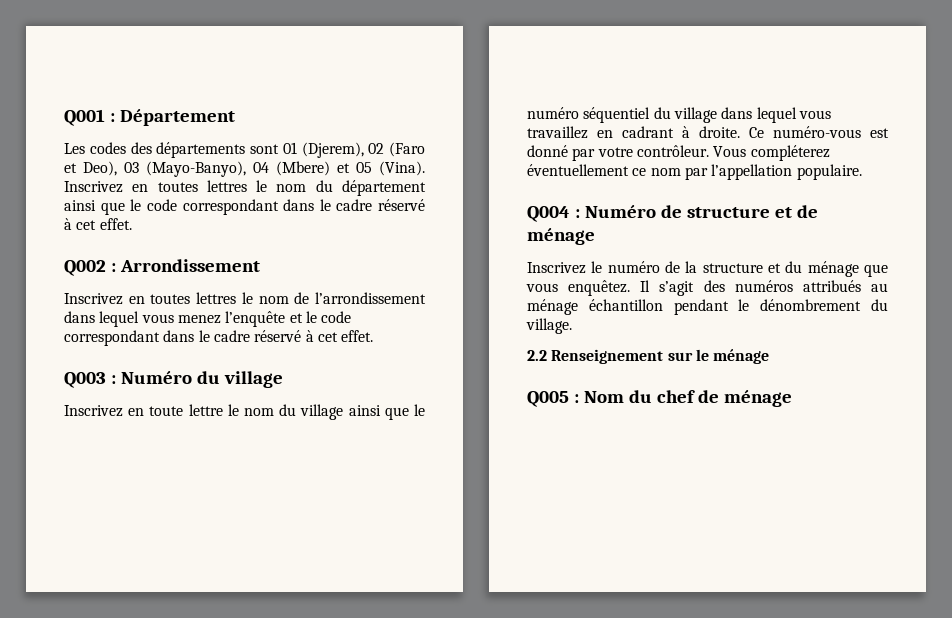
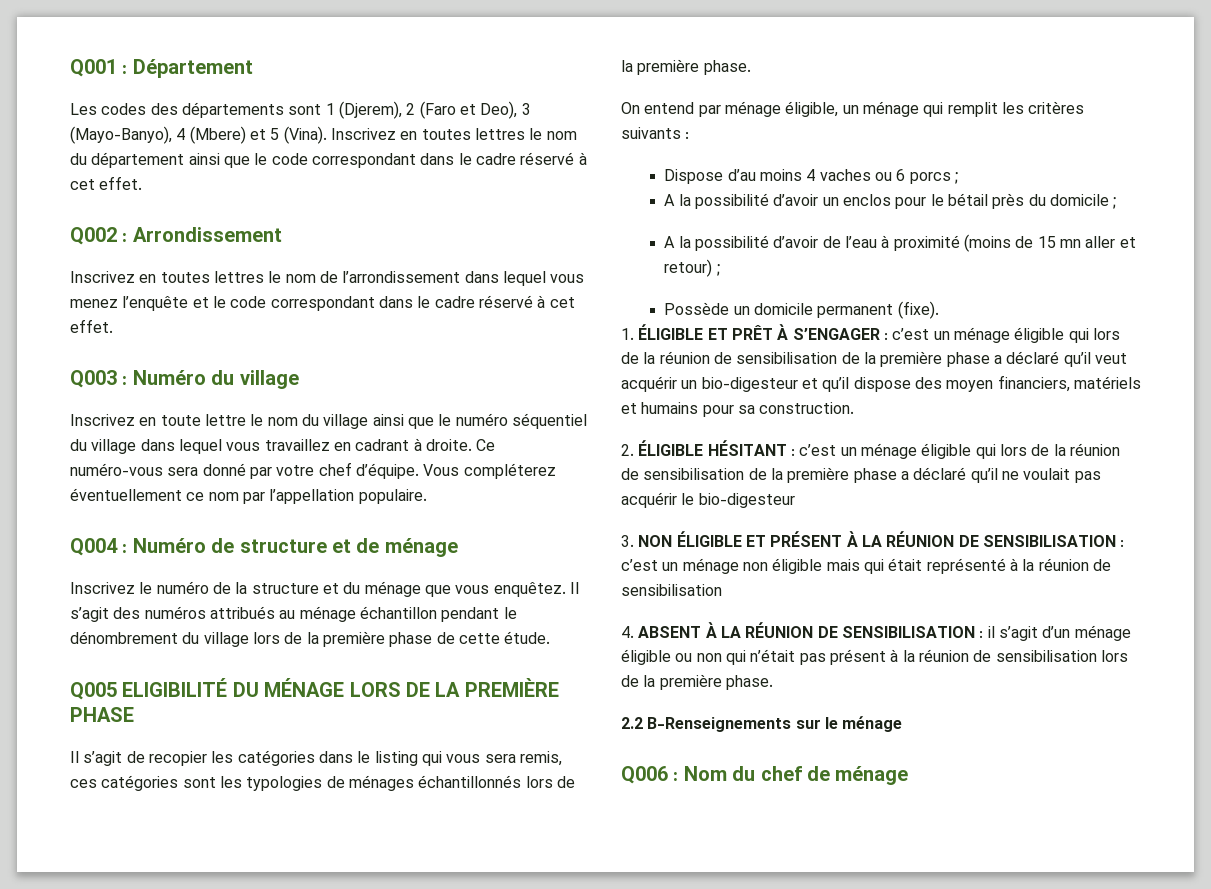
[282,142,425,158] [64,161,269,177] 01 (Djerem), 02 (Faro et Deo), 03 (Mayo-Banyo), 04 -> [325,101,531,119] [70,126,186,144] 1 (Djerem), 2 (Faro et Deo), 3 (Mayo-Banyo), 4
[356,162,372,173] 05 -> [270,128,280,140] 5
[870,128,889,138] est -> [167,467,199,476] sera
[636,145,709,157] contrôleur. -> [318,462,419,479] chef d’équipe.
[526,318,572,334] village. -> [203,631,551,647] [70,678,559,700] [70,707,134,722] [70,750,562,766] [70,775,575,791] [621,59,751,75] [621,101,1085,117] [621,127,690,139] [664,169,959,184] [664,193,1117,209] [664,234,1136,252] [664,259,720,277] [664,301,939,319] [621,324,1120,343] [621,351,1127,367] [621,375,1141,392] [621,402,855,417] [621,440,1120,459] [621,467,1101,483] [621,492,795,508] [621,531,1125,547] [621,558,1111,574] [621,584,722,596] [621,622,1131,641] [621,649,1128,665] [621,674,773,690] village lors de la première phase de cette étude. // Q005 ELIGIBILITÉ DU MÉNAGE LORS DE LA PREMIÈRE PHASE // Il s’agit de recopier les catégories dans le listing qui vous sera remis, ces catégories sont les typologies de ménages échantillonnés lors de la première phase. // On entend par ménage éligible, un ménage qui remplit les critères suivants : // Dispose d’au moins 4 vaches ou 6 porcs ; // A la possibilité d’avoir un enclos pour le bétail près du domicile ; // A la possibilité d’avoir de l’eau à proximité (moins de 15 mn aller et retour) ; // Possède un domicile permanent (fixe). // 1. ÉLIGIBLE ET PRÊT À S’ENGAGER : c’est un ménage éligible qui lors de la réunion de sensibilisation de la première phase a déclaré qu’il veut acquérir un bio-digesteur et qu’il dispose des moyen financiers, matériels et humains pour sa construction. // 2. ÉLIGIBLE HÉSITANT : c’est un ménage éligible qui lors de la réunion de sensibilisation de la première phase a déclaré qu’il ne voulait pas acquérir le bio-digesteur // 3. NON ÉLIGIBLE ET PRÉSENT À LA RÉUNION DE SENSIBILISATION : c’est un ménage non éligible mais qui était représenté à la réunion de sensibilisation // 4. ABSENT À LA RÉUNION DE SENSIBILISATION : il s’agit d’un ménage éligible ou non qui n’était pas présent à la réunion de sensibilisation lors de la première phase.
[551,349,664,364] Renseignement -> [647,717,792,732] B-Renseignements
[527,391,569,407] Q005 -> [621,766,668,784] Q006

